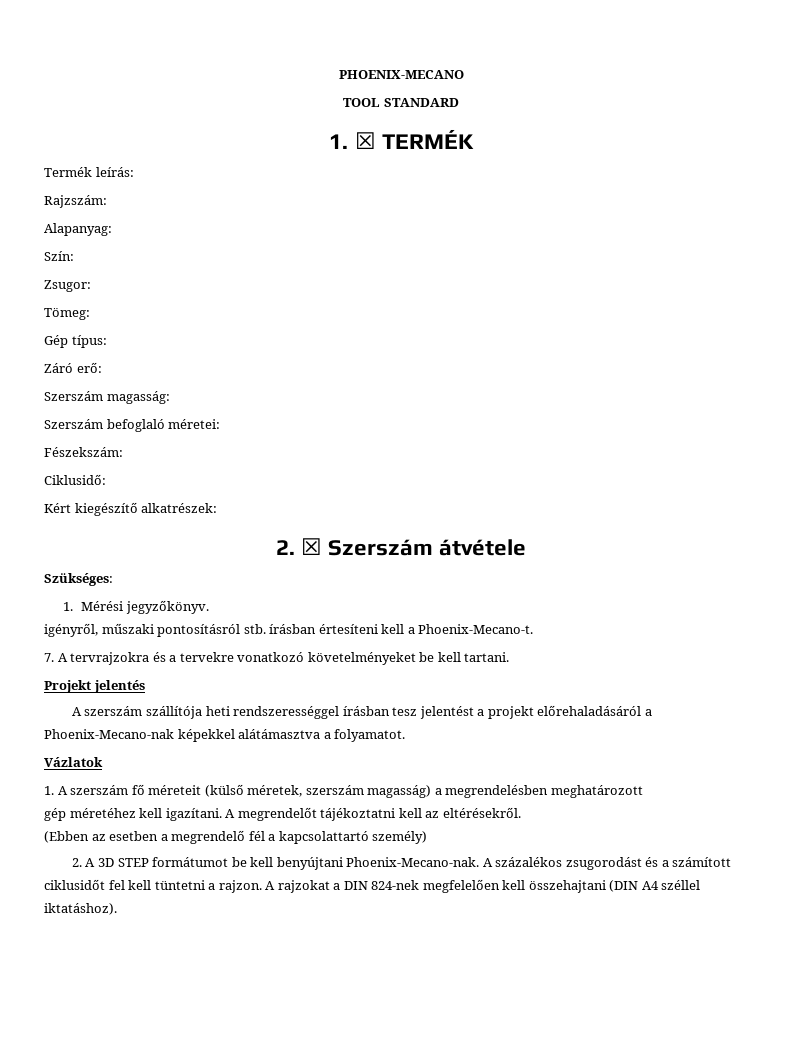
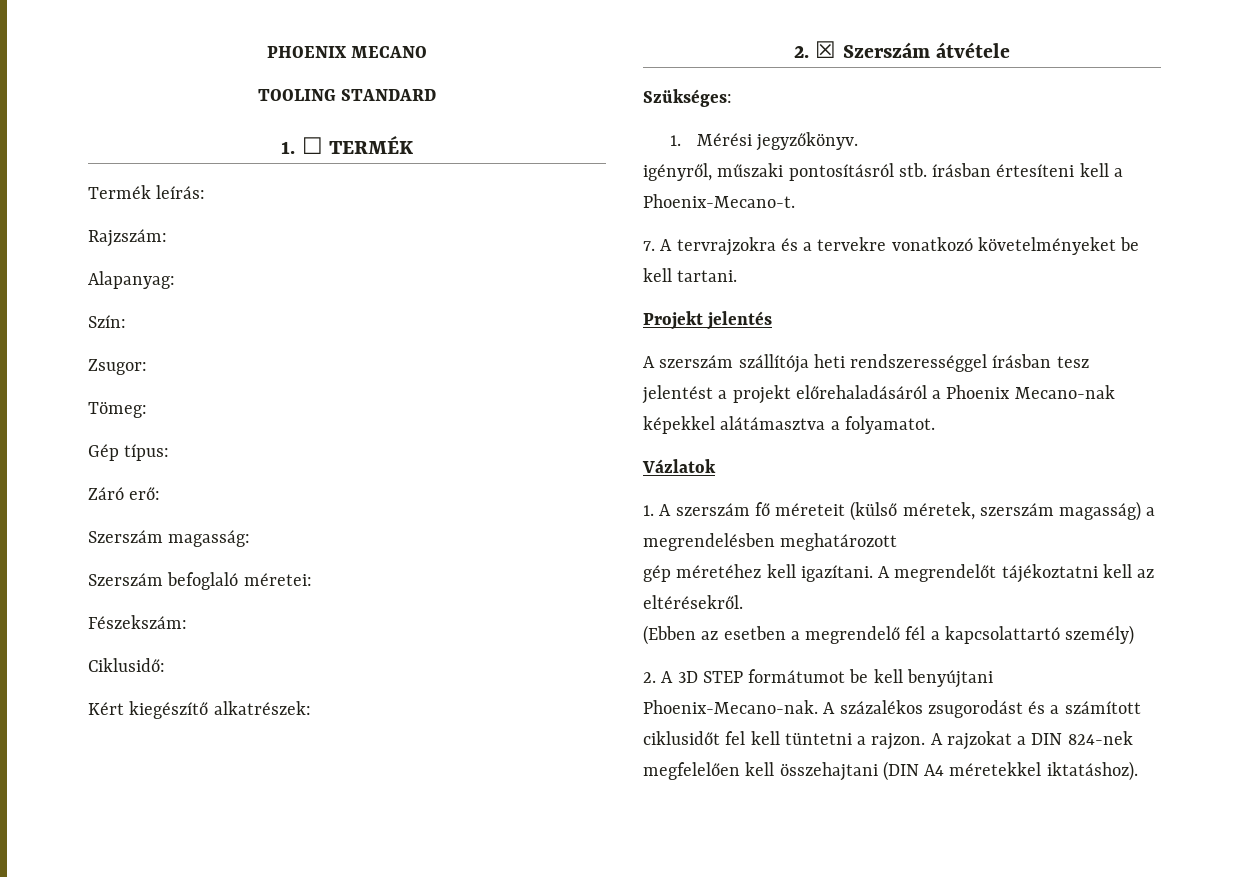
[338,70,464,79] [343,98,381,107] PHOENIX-MECANO // TOOL -> [266,46,428,58] [257,89,336,101] PHOENIX MECANO // TOOLING
[354,132,376,149] ☒ -> [301,137,323,154] ☐
[44,729,174,739] Phoenix-Mecano-nak -> [946,385,1115,399] Phoenix Mecano-nak
[661,880,701,890] széllel -> [949,762,1042,776] méretekkel

